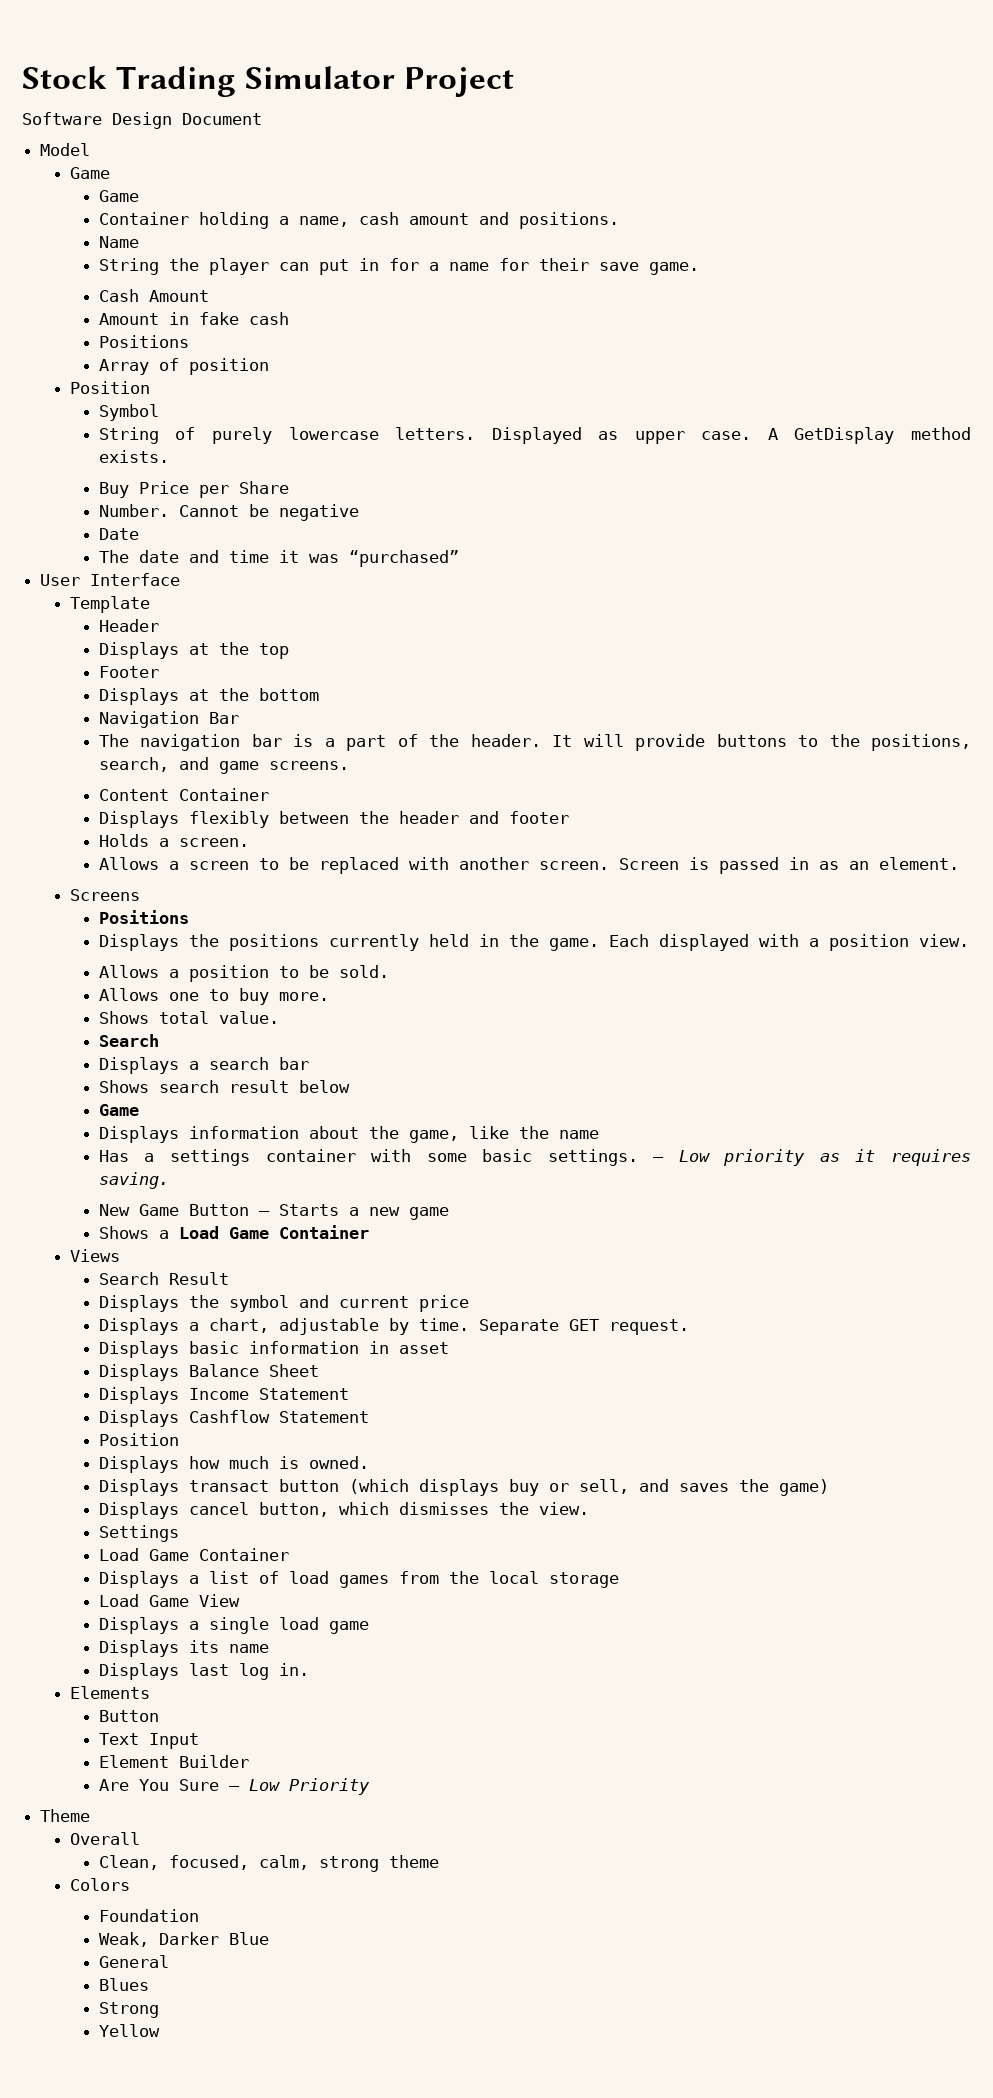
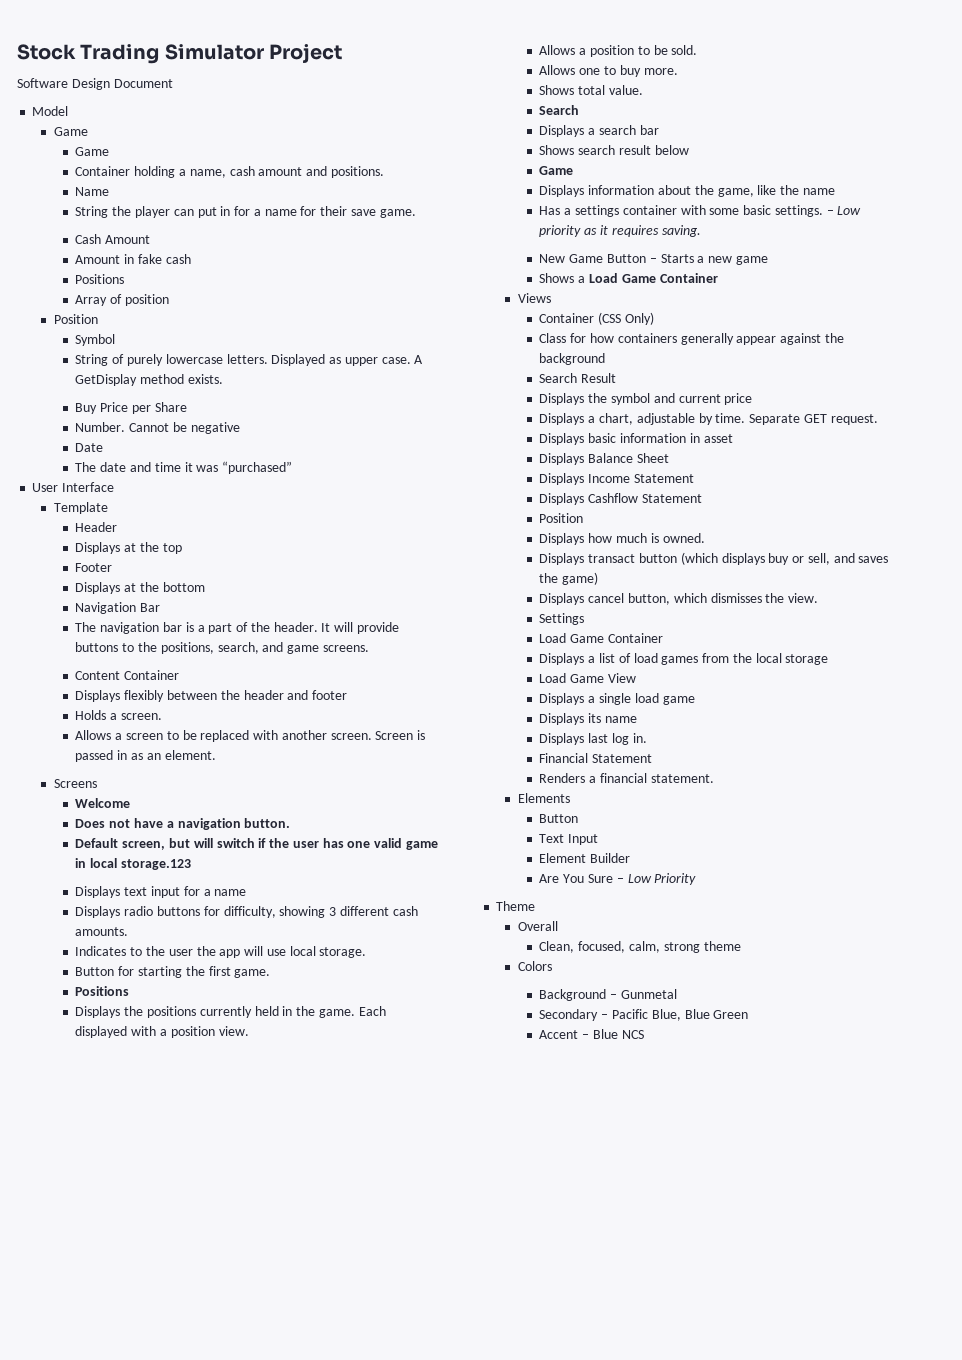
(140, 895) none -> [75,798,131,808] [75,818,291,830] [75,838,438,850] [75,858,191,870] [75,886,247,898] [75,906,418,918] [75,927,129,936] [75,946,367,958] [75,966,271,978] // Welcome // Does not have a navigation button. // Default screen, but will switch if the user has one valid game in local storage.123 // Displays text input for a name // Displays radio buttons for difficulty, showing 3 different cash amounts. // Indicates to the user the app will use local storage. // Button for starting the first game.
(120, 1255) none -> [539,312,654,325] [539,333,844,345] [539,353,606,365] // Container (CSS Only) // Class for how containers generally appear against the background
(309, 1669) none -> [539,753,653,763] [539,773,714,783] // Financial Statement // Renders a financial statement.
[98,1909,199,1922] [98,1932,269,1947] [98,1955,169,1968] [98,1978,149,1991] [98,2002,159,2018] [98,2024,160,2037] Foundation // Weak, Darker Blue // General // Blues // Strong // Yellow -> [539,989,677,1001] [539,1009,749,1021] [539,1029,644,1039] Background – Gunmetal // Secondary – Pacific Blue, Blue Green // Accent – Blue NCS

